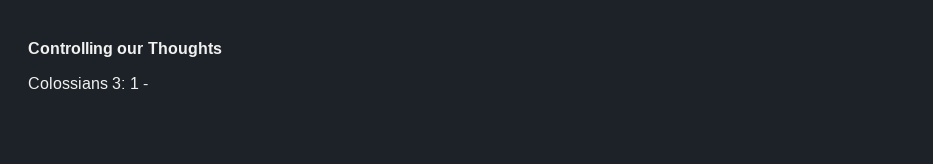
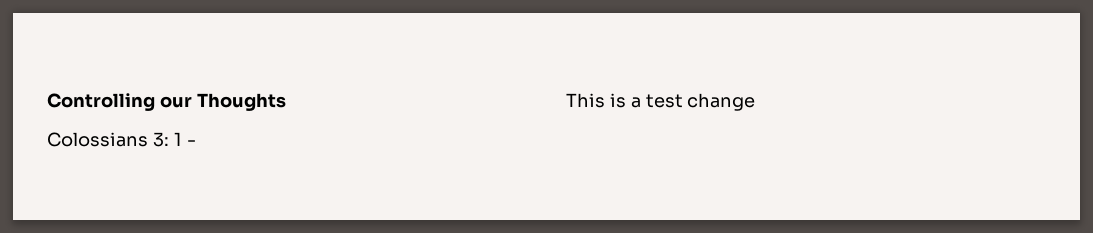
(148, 86) none -> [566,93,756,111] // This is a test change

